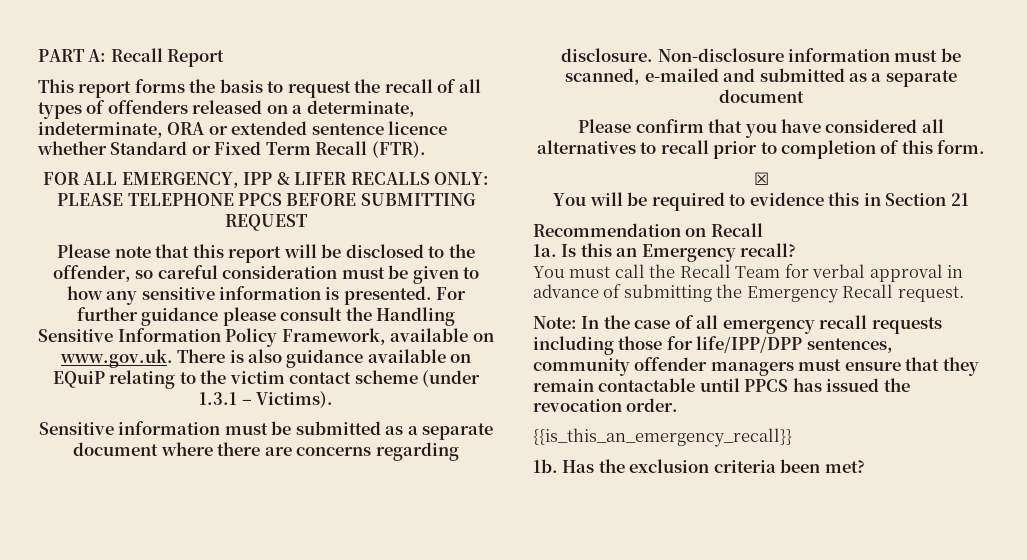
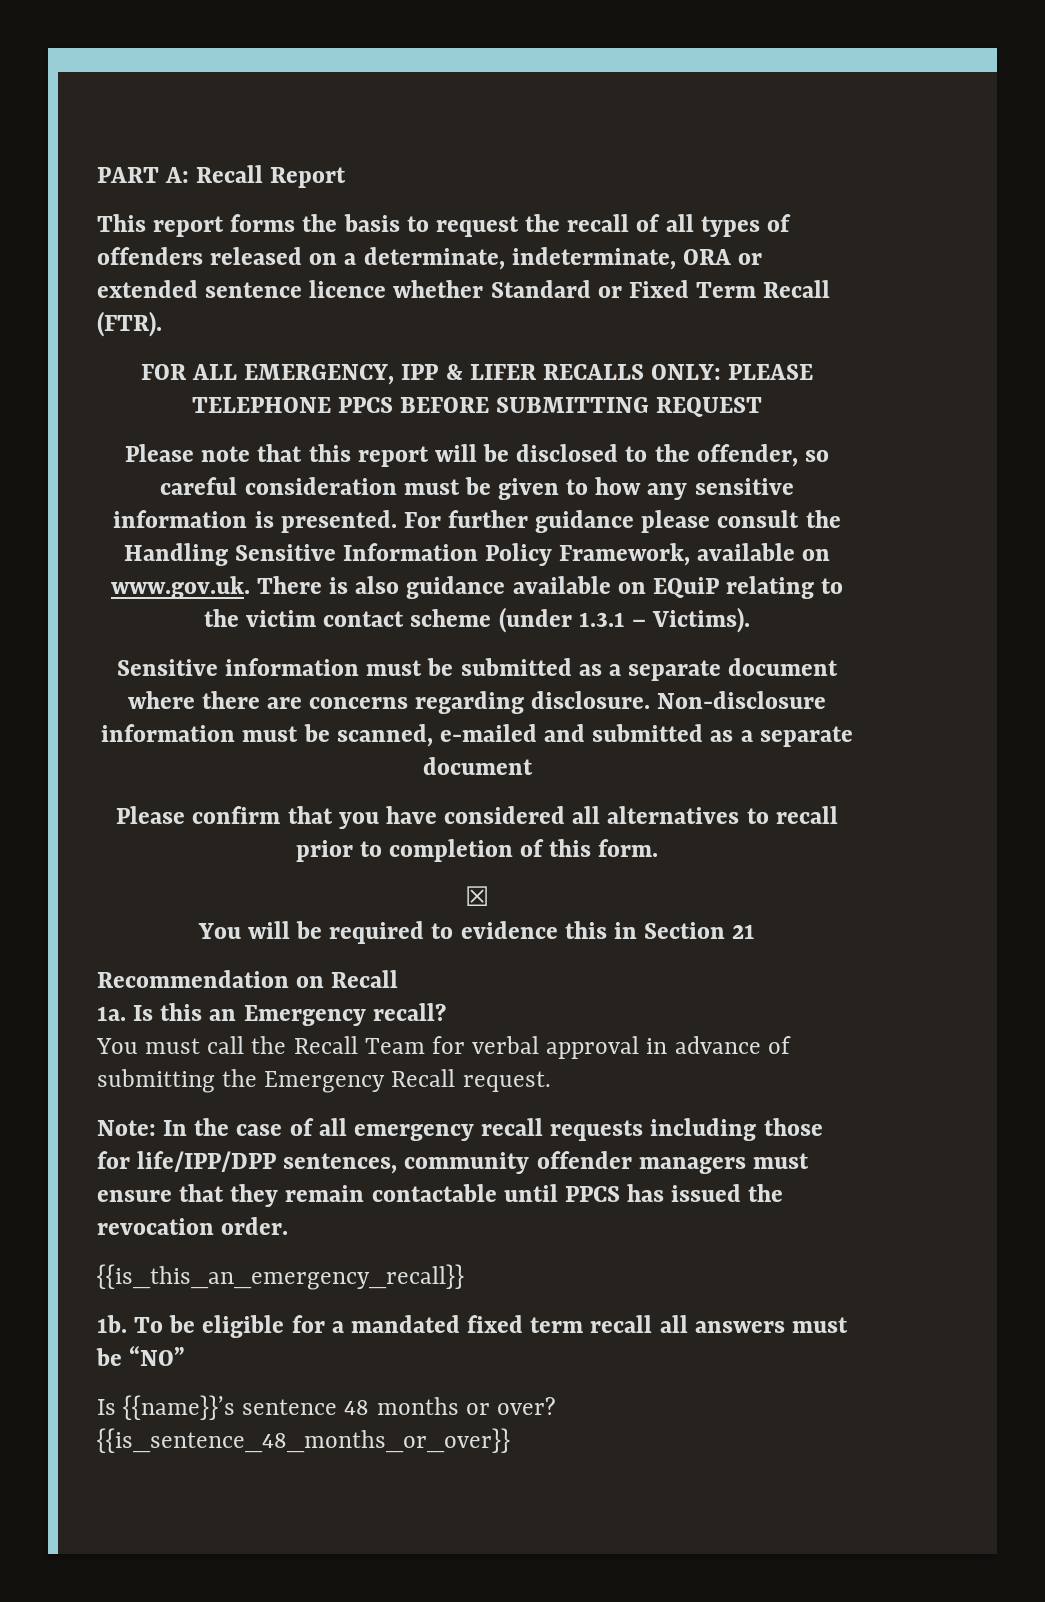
[562,459,865,473] Has the exclusion criteria been met? -> [134,1315,848,1338] [96,1346,186,1366] [97,1395,556,1420] [97,1428,510,1453] To be eligible for a mandated fixed term recall all answers must be “NO” // Is {{name}}’s sentence 48 months or over? {{is_sentence_48_months_or_over}}

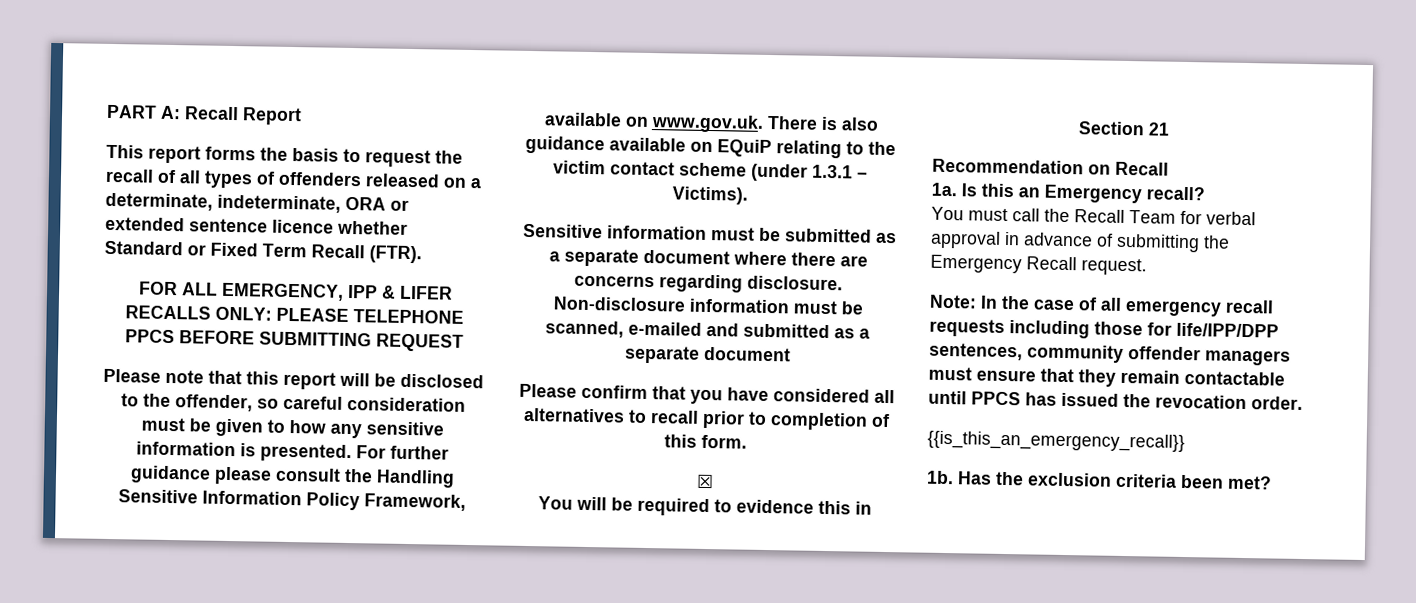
[134,1315,848,1338] [96,1346,186,1366] [97,1395,556,1420] [97,1428,510,1453] To be eligible for a mandated fixed term recall all answers must be “NO” // Is {{name}}’s sentence 48 months or over? {{is_sentence_48_months_or_over}} -> [957,471,1272,490] Has the exclusion criteria been met?

